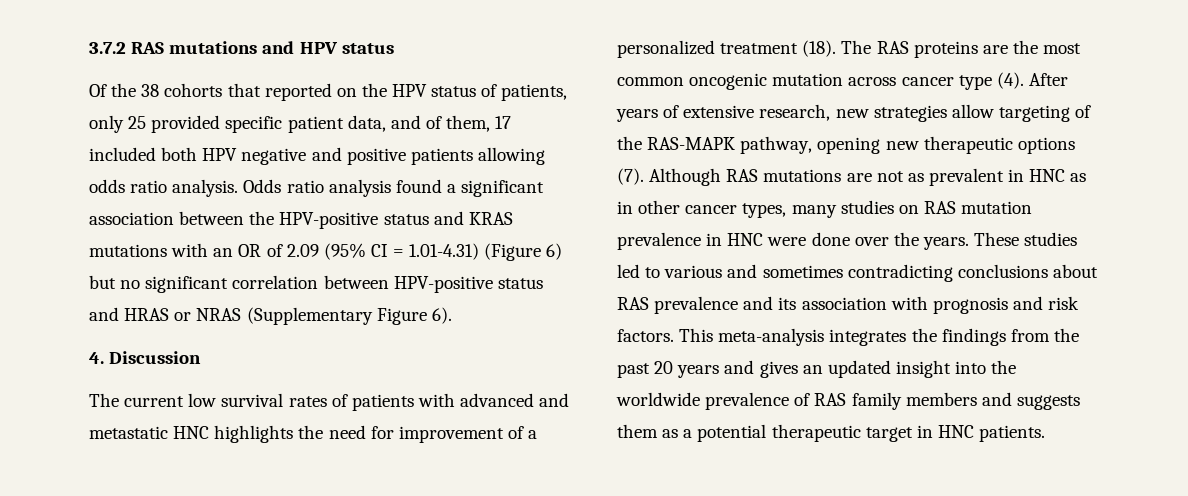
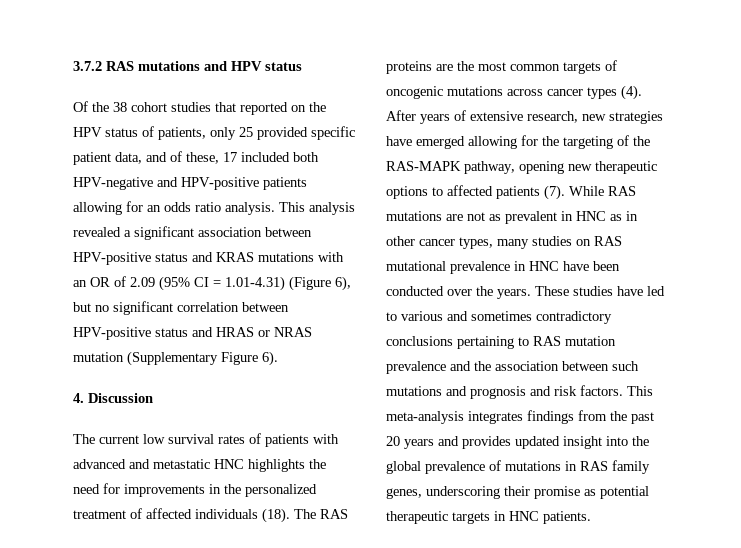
[164,83,223,97] cohorts -> [131,102,211,112] cohort studies
[446,115,491,132] them, -> [186,152,219,164] these,
[202,147,545,165] [89,179,442,197] HPV negative and positive patients allowing odds ratio analysis. Odds ratio analysis found -> [73,177,307,190] [73,201,355,215] [73,227,121,237] HPV-negative and HPV-positive patients allowing for an odds ratio analysis. This analysis revealed
[249,211,275,225] the -> (312, 232) none
[546,243,563,260] 6) -> [335,276,351,291] 6),
(242, 314) none -> [73,352,124,362] mutation
[398,426,538,443] [617,40,799,58] improvement of a personalized treatment -> [124,484,317,497] [73,508,258,519] improvements in the personalized treatment of affected individuals
[689,73,844,90] oncogenic mutation -> [563,60,617,74] [386,86,503,99] targets of oncogenic mutations
[958,75,992,90] type -> [587,87,617,99] types
[951,104,994,118] allow -> [386,135,559,149] have emerged allowing for the
[617,168,722,186] (7). Although -> [432,185,604,200] to affected patients (7). While
[961,201,1033,214] mutation -> [386,261,446,271] mutational
[767,232,850,246] were done -> [563,261,620,271] [386,286,444,296] have been conducted
(1078, 239) none -> [617,286,643,296] have
[847,264,1098,282] [617,296,928,314] contradicting conclusions about RAS prevalence and its association with -> [536,311,612,324] [386,336,616,349] [386,361,639,374] [386,386,467,396] contradictory conclusions pertaining to RAS mutation prevalence and the association between such mutations and
[911,328,937,342] the -> (523, 417) none
[759,361,823,378] gives an -> [462,436,511,449] provides
[616,392,700,406] worldwide -> [386,461,421,474] global
[814,392,1080,410] [617,424,693,438] RAS family members and suggests them as a -> [505,460,650,474] [386,486,596,499] mutations in RAS family genes, underscoring their promise as
[865,427,913,442] target -> [452,512,490,524] targets

